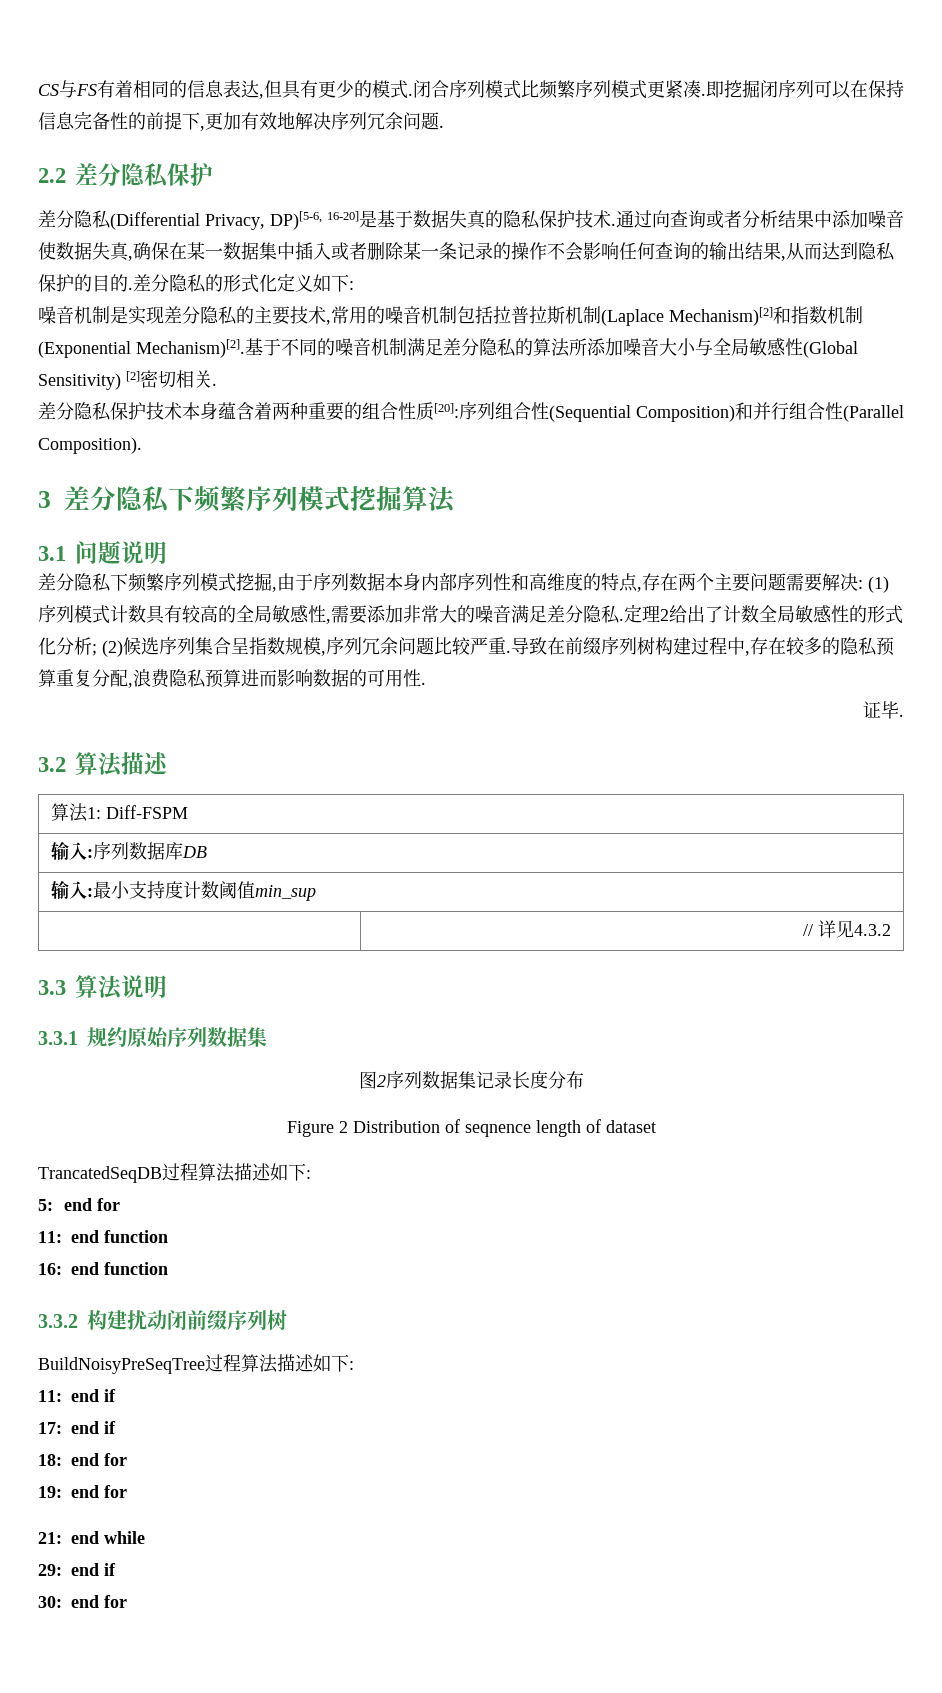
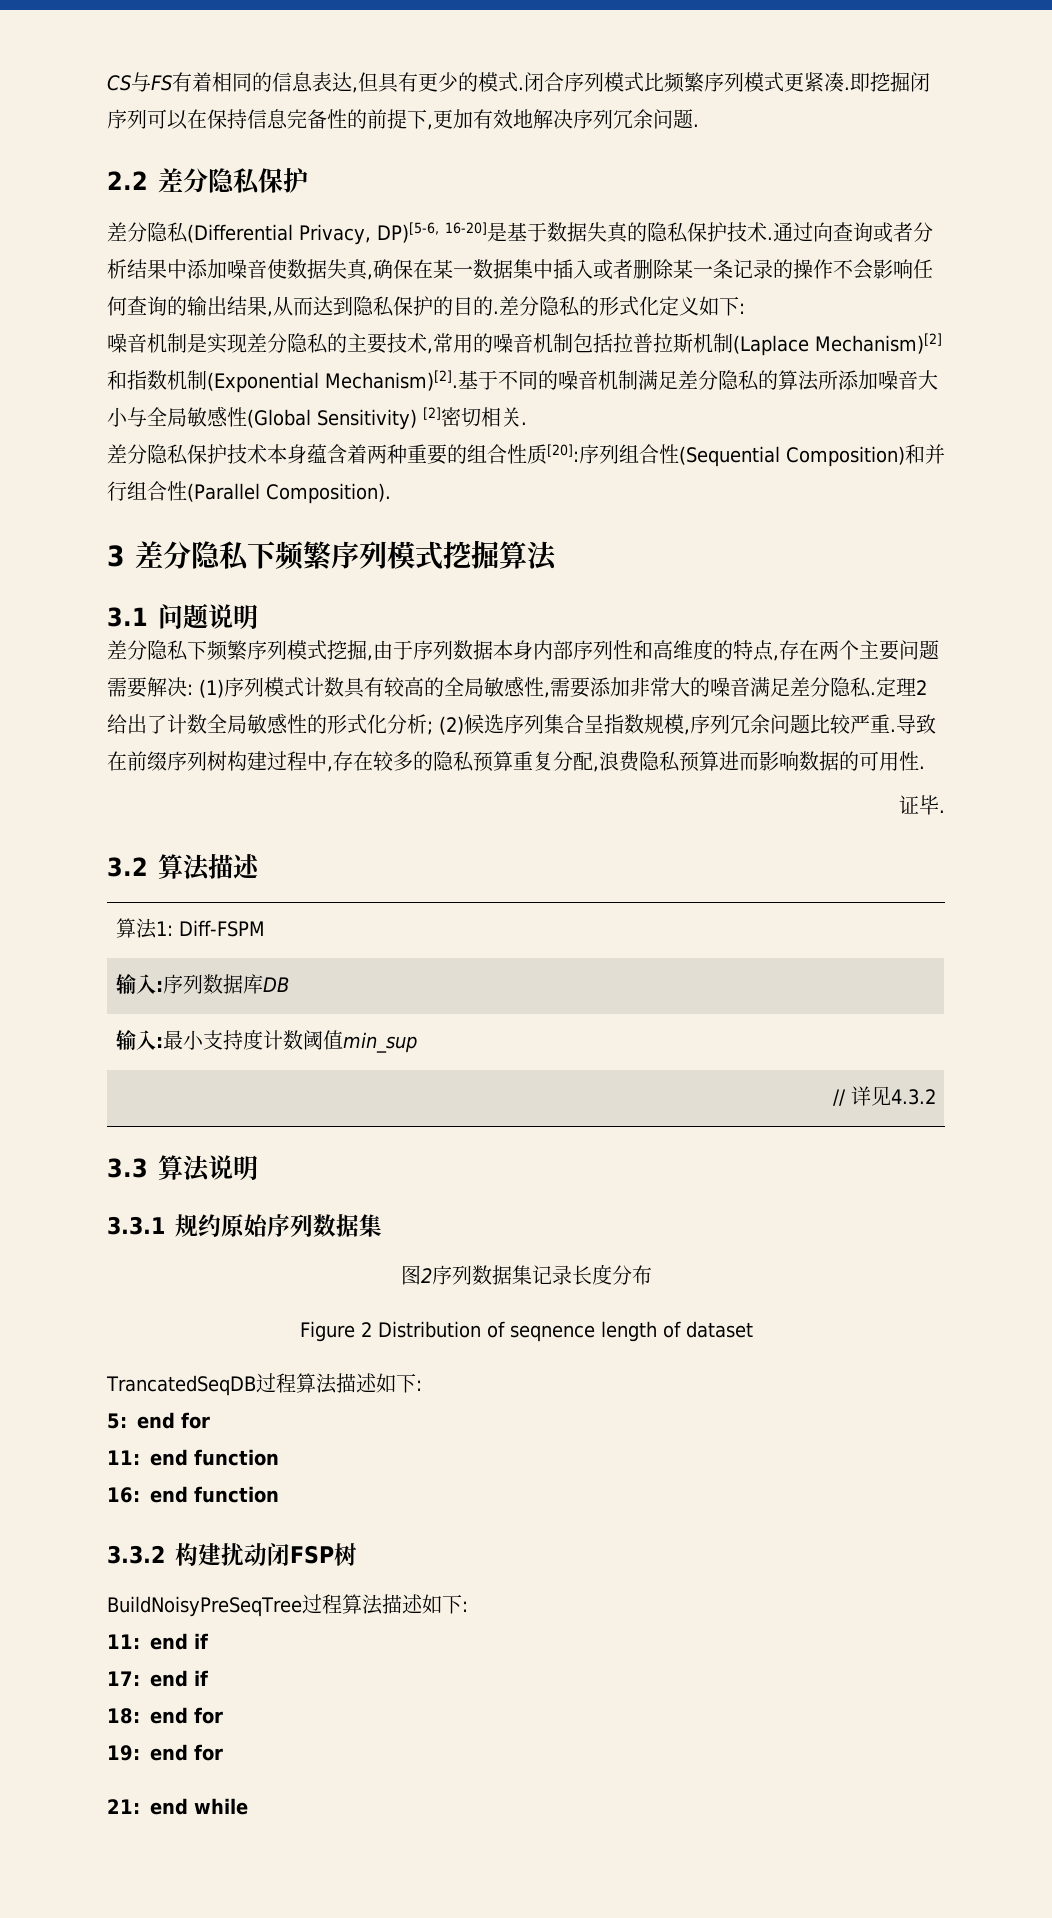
[187,1310,267,1331] 前缀序列 -> [290,1545,334,1564] FSP
[38,1563,116,1576] [38,1595,127,1608] // 29: end if // 30: end for -> (248, 1806) none

